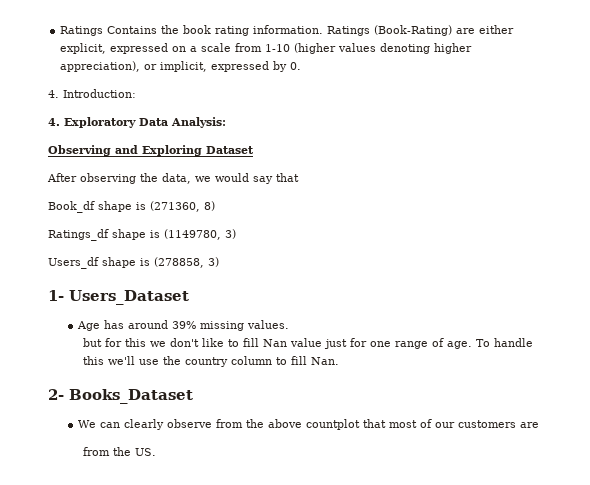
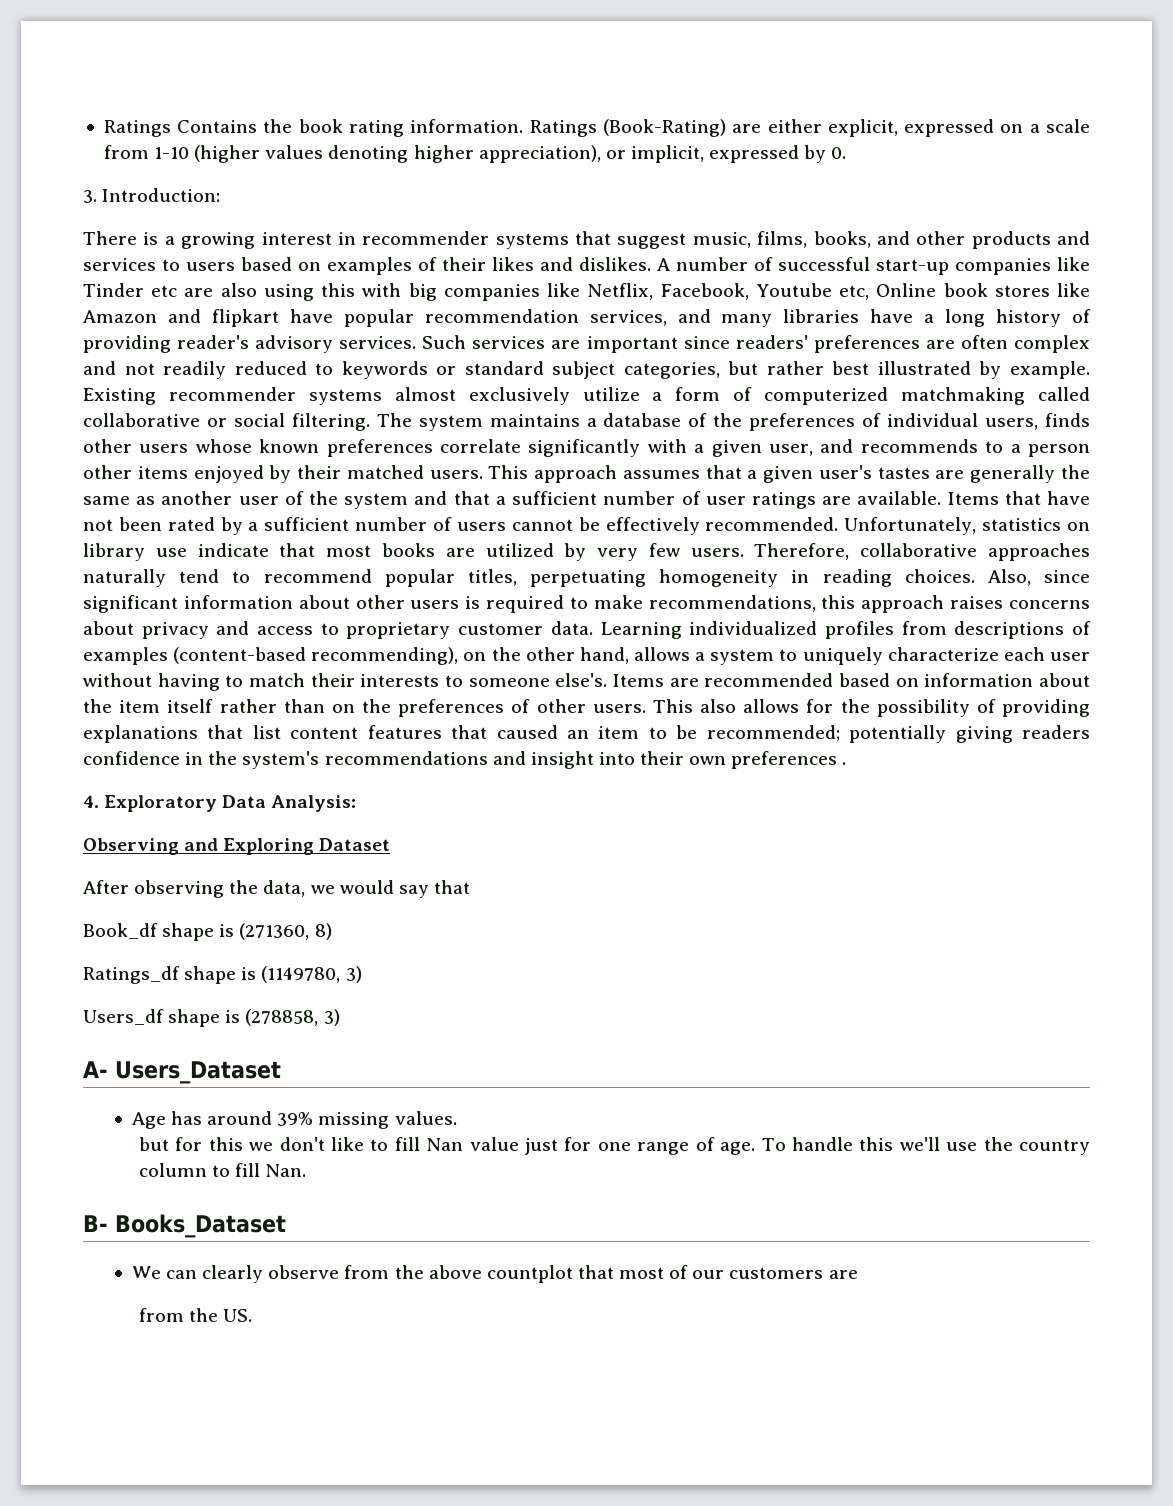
[48,90,59,98] 4. -> [83,190,97,203] 3.
(136, 93) none -> [83,231,1090,249] [83,257,1090,275] [83,283,1091,301] [83,309,1092,327] [83,335,1091,353] [83,361,1090,379] [83,387,1090,405] [83,413,1090,431] [83,439,1090,457] [83,465,1090,483] [83,491,1090,509] [83,517,1090,535] [83,543,1091,561] [83,569,1090,587] [83,595,1090,613] [83,621,1092,639] [83,647,1090,665] [83,673,1090,691] [83,699,1090,717] [83,725,1091,743] [83,751,847,769] // There is a growing interest in recommender systems that suggest music, films, books, and other products and services to users based on examples of their likes and dislikes. A number of successful start-up companies like Tinder etc are also using this with big companies like Netflix, Facebook, Youtube etc, Online book stores like Amazon and flipkart have popular recommendation services, and many libraries have a long history of providing reader's advisory services. Such services are important since readers' preferences are often complex and not readily reduced to keywords or standard subject categories, but rather best illustrated by example. Existing recommender systems almost exclusively utilize a form of computerized matchmaking called collaborative or social filtering. The system maintains a database of the preferences of individual users, finds other users whose known preferences correlate significantly with a given user, and recommends to a person other items enjoyed by their matched users. This approach assumes that a given user's tastes are generally the same as another user of the system and that a sufficient number of user ratings are available. Items that have not been rated by a sufficient number of users cannot be effectively recommended. Unfortunately, statistics on library use indicate that most books are utilized by very few users. Therefore, collaborative approaches naturally tend to recommend popular titles, perpetuating homogeneity in reading choices. Also, since significant information about other users is required to make recommendations, this approach raises concerns about privacy and access to proprietary customer data. Learning individualized profiles from descriptions of examples (content-based recommending), on the other hand, allows a system to uniquely characterize each user without having to match their interests to someone else's. Items are recommended based on information about the item itself rather than on the preferences of other users. This also allows for the possibility of providing explanations that list content features that caused an item to be recommended; potentially giving readers confidence in the system's recommendations and insight into their own preferences .
[48,290,64,301] 1- -> [83,1061,108,1078] A-
[48,389,64,400] 2- -> [83,1215,108,1232] B-

